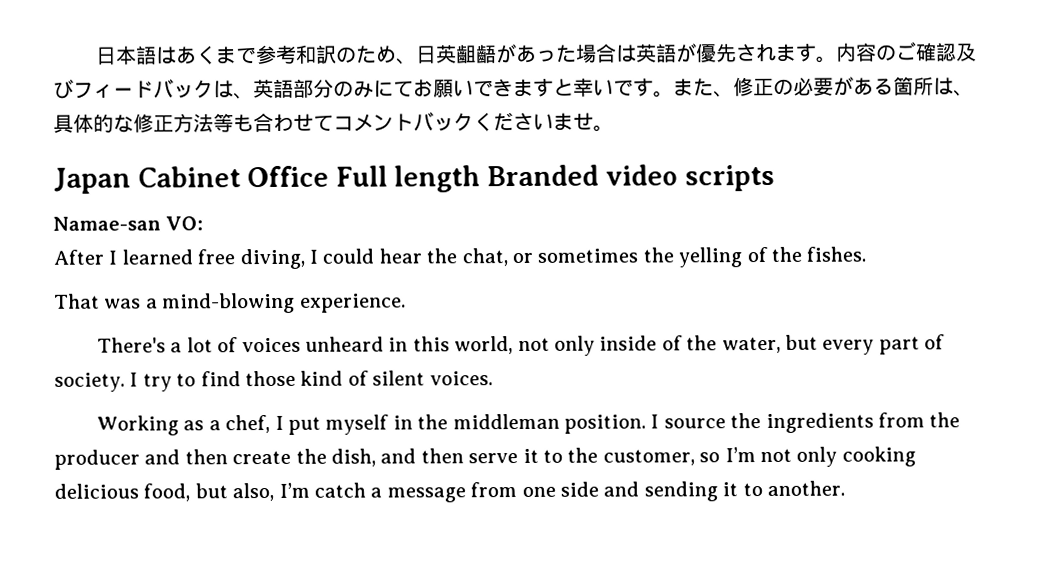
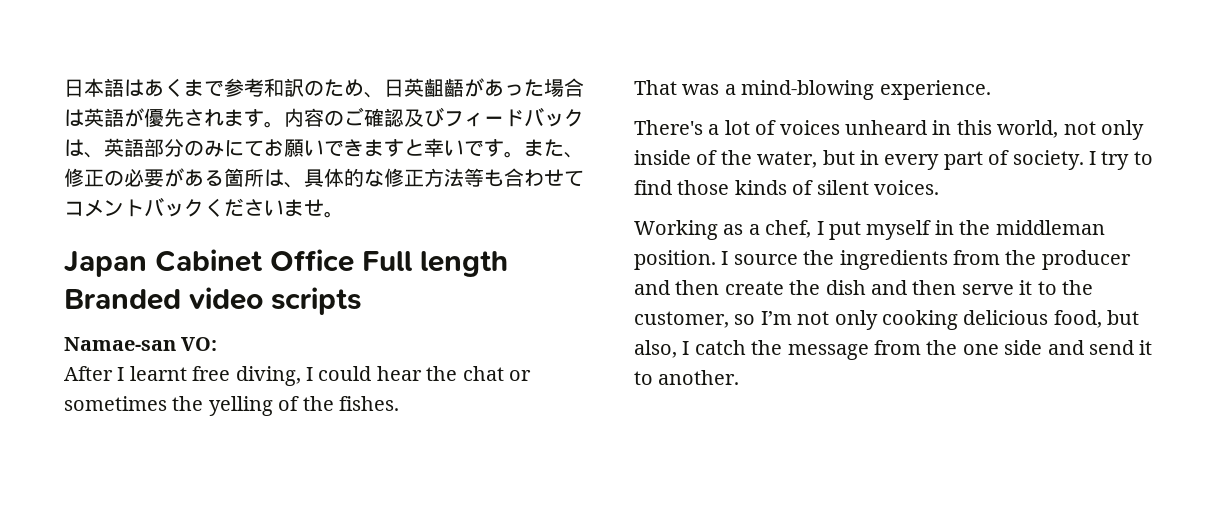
[121,249,193,265] learned -> [129,366,187,381] learnt
[461,248,508,267] chat, -> [462,366,504,381] chat
(819, 342) none -> [860,150,879,165] in
[300,370,344,386] kind -> [734,180,787,195] kinds
[331,448,376,467] dish, -> [825,280,866,295] dish
[278,482,383,498] I’m catch a -> [682,340,783,355] I catch the
(518, 490) none -> [926,340,958,355] the
[643,481,718,502] sending -> [1089,340,1134,355] send

